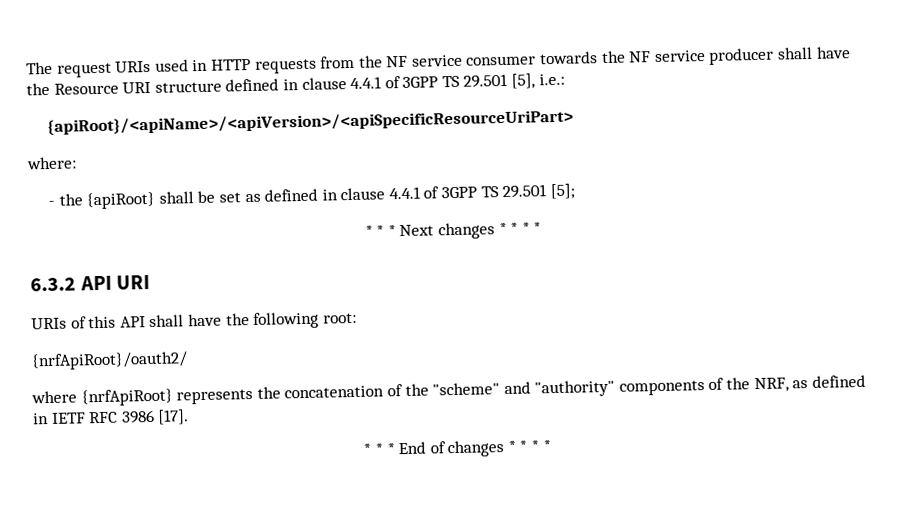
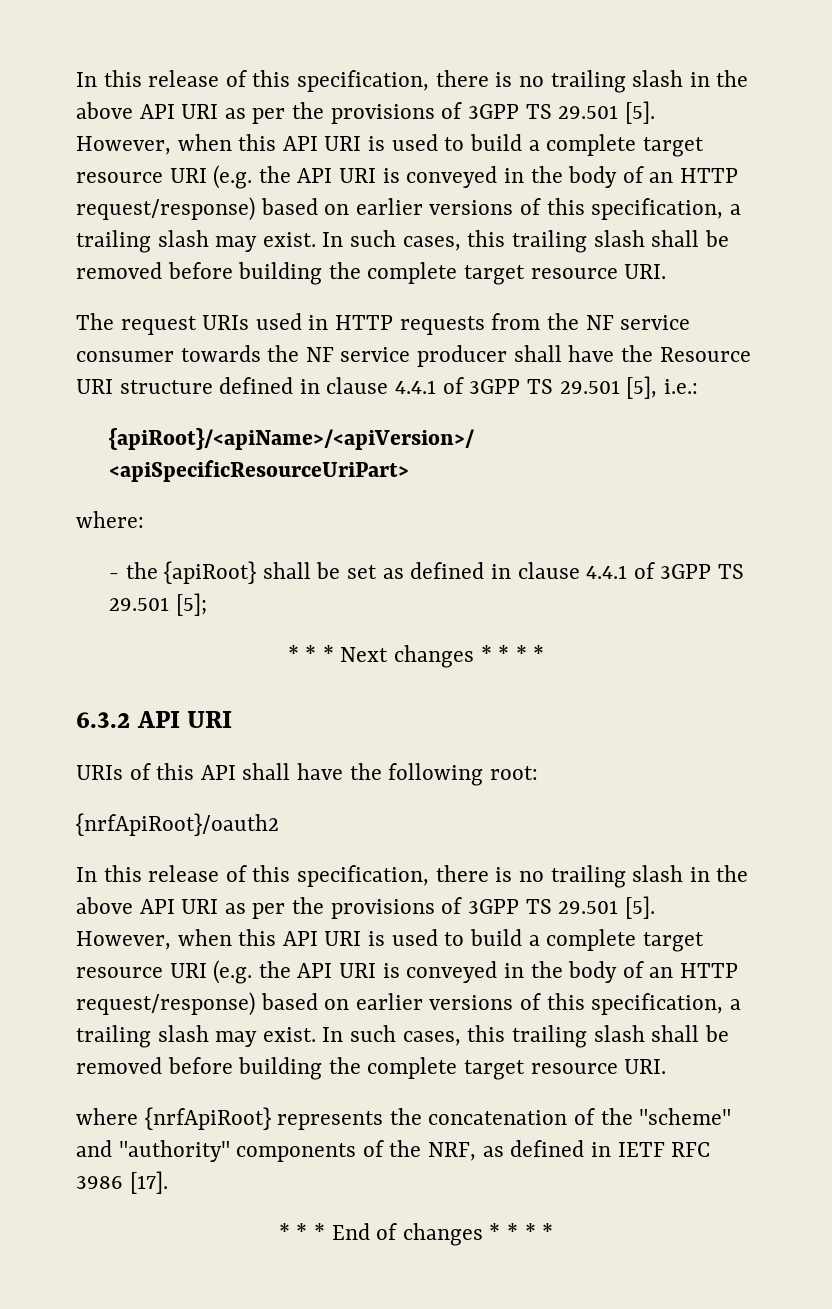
(26, 68) none -> [76,70,749,93] [76,101,655,124] [76,134,704,157] [76,165,738,189] [76,197,741,221] [76,230,729,253] [76,262,667,285] In this release of this specification, there is no trailing slash in the above API URI as per the provisions of 3GPP TS 29.501 [5]. However, when this API URI is used to build a complete target resource URI (e.g. the API URI is conveyed in the body of an HTTP request/response) based on earlier versions of this specification, a trailing slash may exist. In such cases, this trailing slash shall be removed before building the complete target resource URI. //
[31,351,188,371] {nrfApiRoot}/oauth2/ -> [76,813,279,836] [76,865,749,888] [76,896,655,919] [76,929,704,952] [76,960,738,984] [76,992,741,1016] [76,1025,729,1048] [76,1057,667,1080] {nrfApiRoot}/oauth2 // In this release of this specification, there is no trailing slash in the above API URI as per the provisions of 3GPP TS 29.501 [5]. However, when this API URI is used to build a complete target resource URI (e.g. the API URI is conveyed in the body of an HTTP request/response) based on earlier versions of this specification, a trailing slash may exist. In such cases, this trailing slash shall be removed before building the complete target resource URI.

